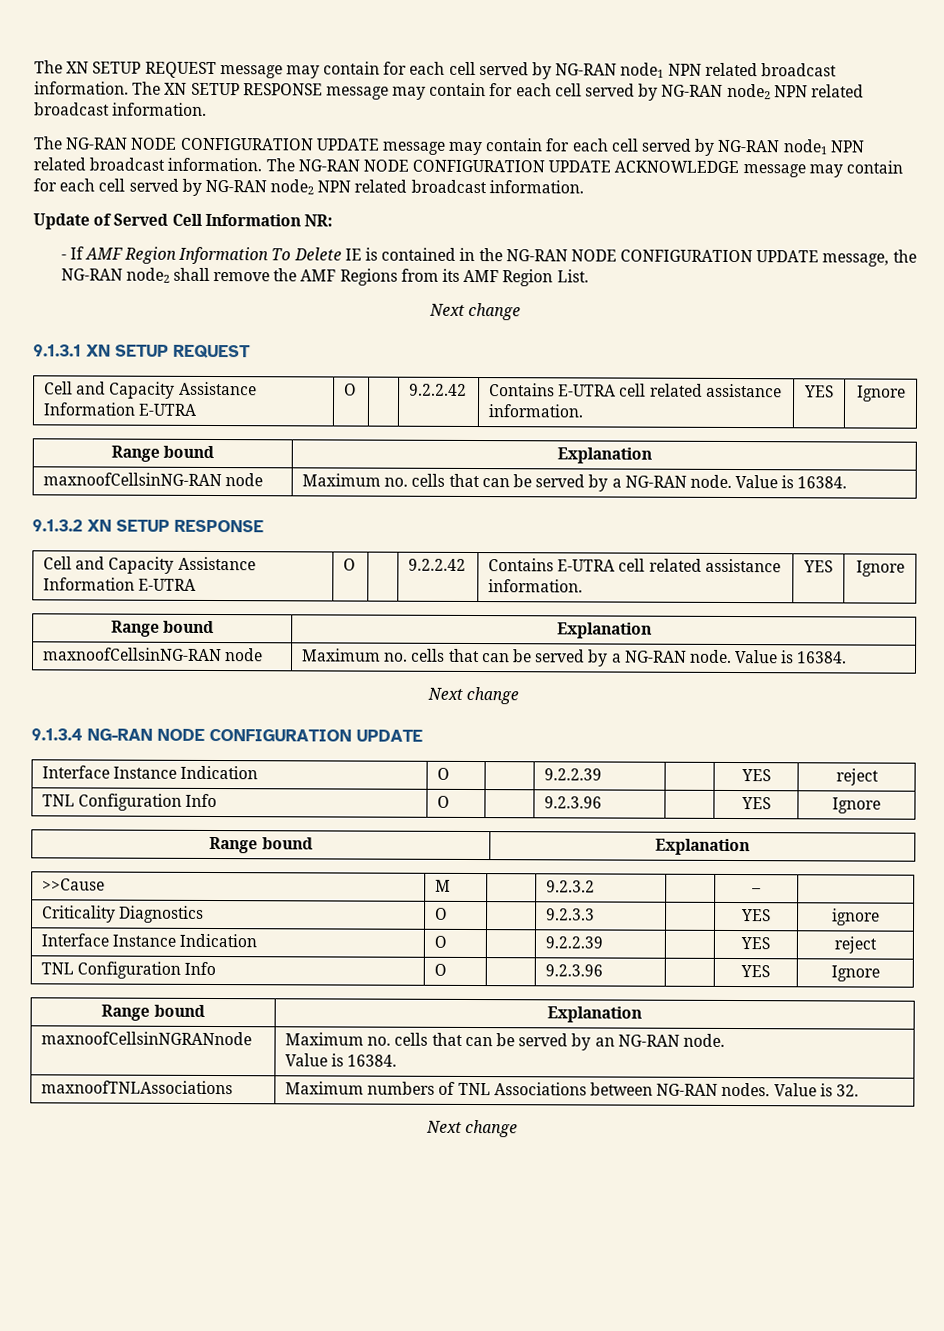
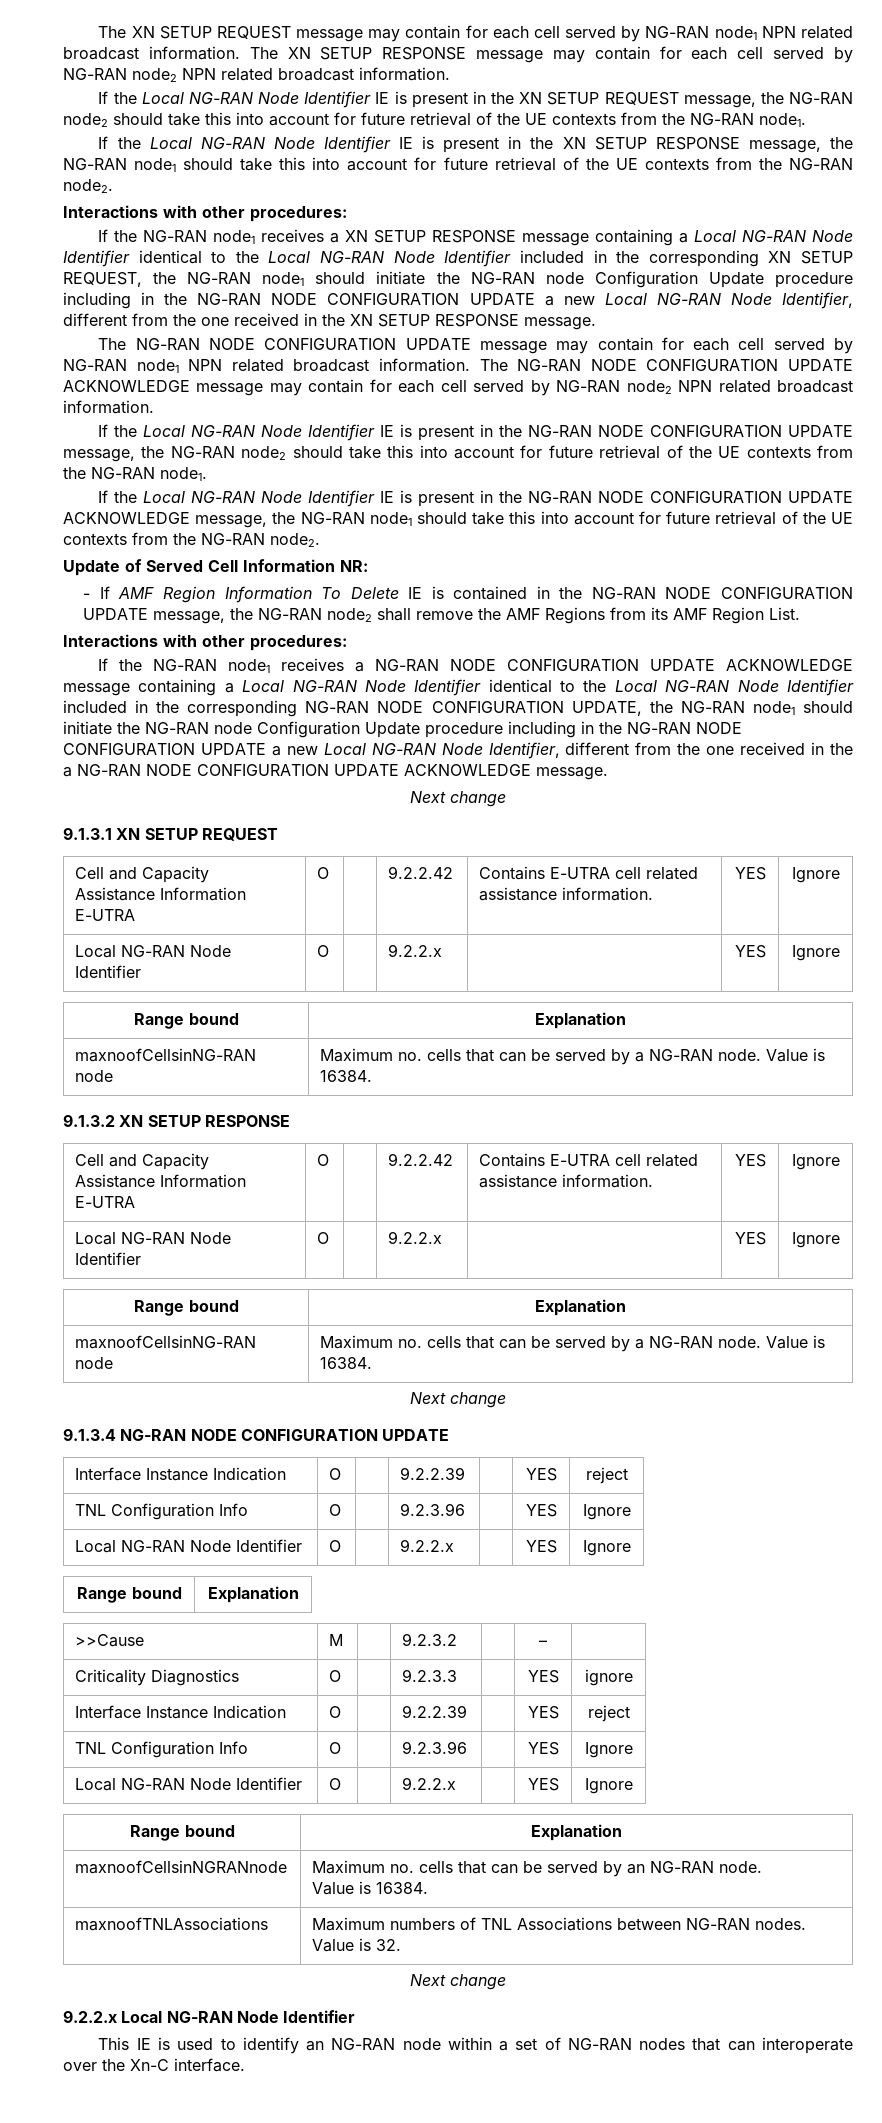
(208, 109) none -> [98,91,854,108] [63,112,806,127] [98,136,853,153] [63,157,853,172] [63,179,113,193] [63,205,347,222] [98,229,854,246] [63,250,854,267] [63,271,853,288] [63,292,854,309] [63,313,596,330] // If the Local NG-RAN Node Identifier IE is present in the XN SETUP REQUEST message, the NG-RAN node2 should take this into account for future retrieval of the UE contexts from the NG-RAN node1. // If the Local NG-RAN Node Identifier IE is present in the XN SETUP RESPONSE message, the NG-RAN node1 should take this into account for future retrieval of the UE contexts from the NG-RAN node2. // Interactions with other procedures: // If the NG-RAN node1 receives a XN SETUP RESPONSE message containing a Local NG-RAN Node Identifier identical to the Local NG-RAN Node Identifier included in the corresponding XN SETUP REQUEST, the NG-RAN node1 should initiate the NG-RAN node Configuration Update procedure including in the NG-RAN NODE CONFIGURATION UPDATE a new Local NG-RAN Node Identifier, different from the one received in the XN SETUP RESPONSE message.
(584, 187) none -> [98,424,854,441] [63,445,853,462] [63,467,207,481] [98,490,854,507] [63,511,854,528] [63,532,320,547] // If the Local NG-RAN Node Identifier IE is present in the NG-RAN NODE CONFIGURATION UPDATE message, the NG-RAN node2 should take this into account for future retrieval of the UE contexts from the NG-RAN node1. // If the Local NG-RAN Node Identifier IE is present in the NG-RAN NODE CONFIGURATION UPDATE ACKNOWLEDGE message, the NG-RAN node1 should take this into account for future retrieval of the UE contexts from the NG-RAN node2.
(589, 276) none -> [63,634,347,651] [98,658,853,673] [63,679,854,696] [63,700,853,717] [63,721,742,738] [63,742,854,759] [63,764,608,780] // Interactions with other procedures: // If the NG-RAN node1 receives a NG-RAN NODE CONFIGURATION UPDATE ACKNOWLEDGE message containing a Local NG-RAN Node Identifier identical to the Local NG-RAN Node Identifier included in the corresponding NG-RAN NODE CONFIGURATION UPDATE, the NG-RAN node1 should initiate the NG-RAN node Configuration Update procedure including in the NG-RAN NODE CONFIGURATION UPDATE a new Local NG-RAN Node Identifier, different from the one received in the a NG-RAN NODE CONFIGURATION UPDATE ACKNOWLEDGE message.
(906, 393) none -> [75,945,232,958] [75,965,142,978] [317,945,330,957] [388,944,443,957] [734,945,766,958] [791,945,840,961] // Local NG-RAN Node Identifier | O | | 9.2.2.x | | YES | Ignore
(905, 568) none -> [75,1232,232,1245] [75,1252,142,1265] [317,1232,330,1244] [388,1231,443,1244] [734,1232,766,1245] [791,1232,840,1248] // Local NG-RAN Node Identifier | O | | 9.2.2.x | | YES | Ignore
(881, 805) none -> [75,1539,303,1553] [329,1540,342,1552] [400,1539,455,1552] [525,1540,557,1553] [582,1540,631,1556] // Local NG-RAN Node Identifier | O | | 9.2.2.x | | YES | Ignore
(880, 973) none -> [75,1777,303,1791] [329,1778,342,1790] [402,1777,457,1790] [527,1778,559,1791] [584,1778,633,1794] // Local NG-RAN Node Identifier | O | | 9.2.2.x | | YES | Ignore
(519, 1128) none -> [63,2010,356,2023] [98,2037,854,2054] [63,2058,245,2072] // 9.2.2.x Local NG-RAN Node Identifier // This IE is used to identify an NG-RAN node within a set of NG-RAN nodes that can interoperate over the Xn-C interface.

